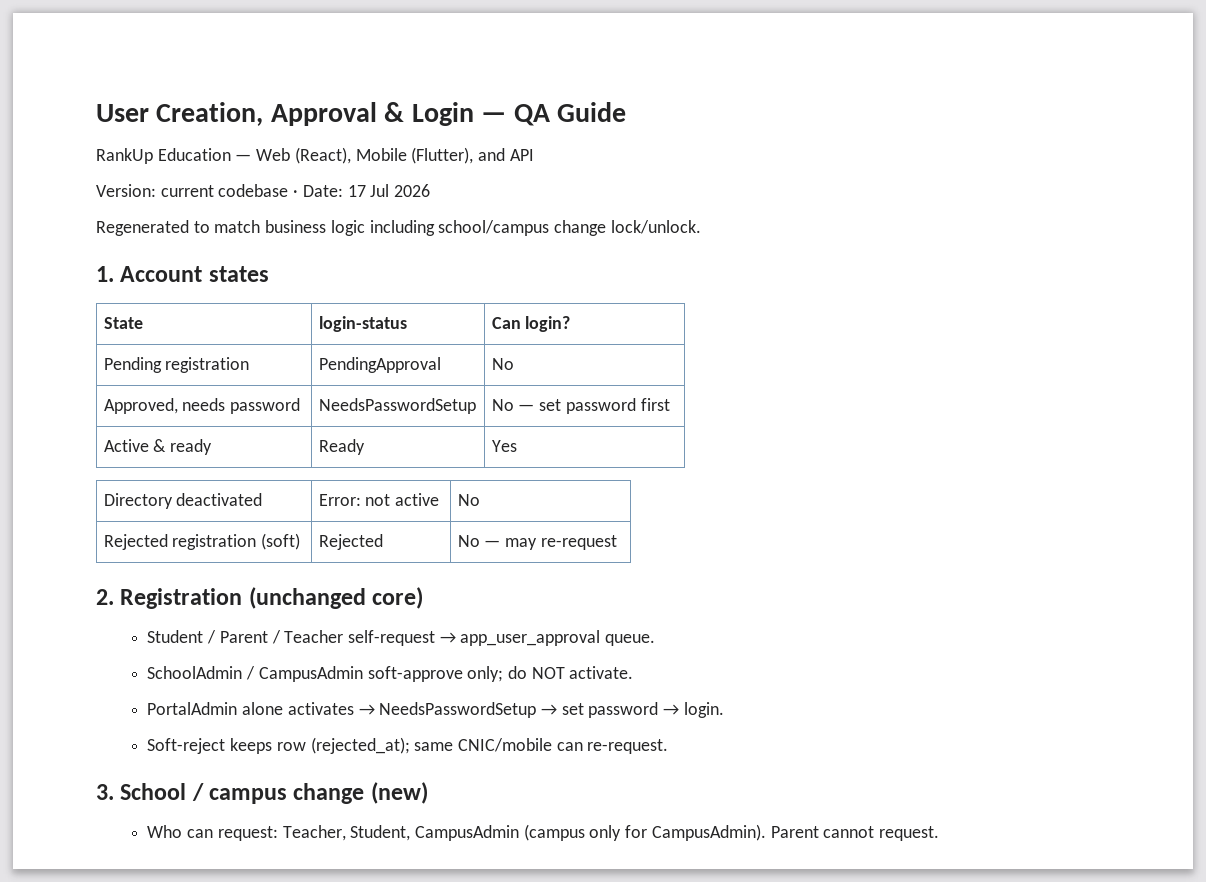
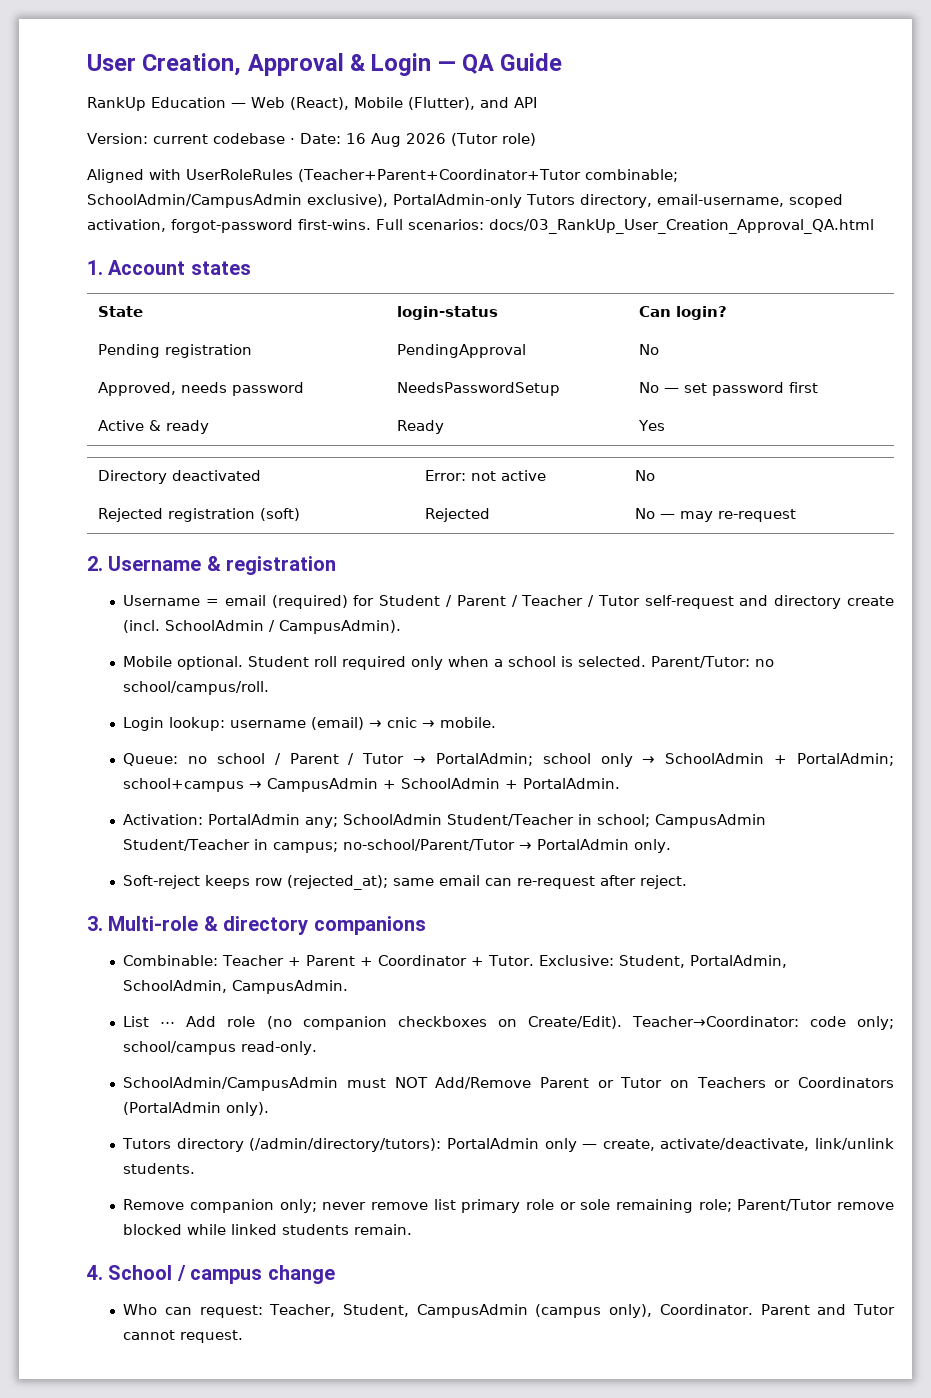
[347,184,390,197] 17 Jul -> [345,133,401,147] 16 Aug
[96,220,701,236] // Regenerated to match business logic including school/campus change lock/unlock. -> [450,133,536,146] [87,169,678,183] [87,194,843,208] [87,219,874,234] (Tutor role) // Aligned with UserRoleRules (Teacher+Parent+Coordinator+Tutor combinable; SchoolAdmin/CampusAdmin exclusive), PortalAdmin-only Tutors directory, email-username, scoped activation, forgot-password first-wins. Full scenarios: docs/03_RankUp_User_Creation_Approval_QA.html
[120,587,424,609] Registration (unchanged core) // -> [108,556,337,575] [123,595,375,609] Username & registration // Username = email (required) for
[348,630,656,646] [147,666,634,682] [147,702,724,718] self-request → app_user_approval queue. // SchoolAdmin / CampusAdmin soft-approve only; do NOT activate. // PortalAdmin alone activates → NeedsPasswordSetup → set password → login. -> [588,595,894,609] [123,620,402,634] [123,656,775,670] [123,681,270,695] [123,717,497,731] [123,753,895,767] [123,778,621,792] [123,814,767,828] [123,839,672,853] / Tutor self-request and directory create (incl. SchoolAdmin / CampusAdmin). // Mobile optional. Student roll required only when a school is selected. Parent/Tutor: no school/campus/roll. // Login lookup: username (email) → cnic → mobile. // Queue: no school / Parent / Tutor → PortalAdmin; school only → SchoolAdmin + PortalAdmin; school+campus → CampusAdmin + SchoolAdmin + PortalAdmin. // Activation: PortalAdmin any; SchoolAdmin Student/Teacher in school; CampusAdmin Student/Teacher in campus; no-school/Parent/Tutor → PortalAdmin only.
[458,738,669,754] [96,784,114,800] CNIC/mobile can re-request. // 3. -> [439,875,688,889] [87,916,426,935] [123,955,788,968] [123,980,349,994] [123,1016,894,1030] [123,1041,318,1055] [123,1077,894,1091] [123,1102,270,1116] [122,1138,894,1152] [123,1163,196,1174] [123,1199,895,1213] [123,1224,413,1235] [87,1265,103,1280] email can re-request after reject. // 3. Multi-role & directory companions // Combinable: Teacher + Parent + Coordinator + Tutor. Exclusive: Student, PortalAdmin, SchoolAdmin, CampusAdmin. // List ⋯ Add role (no companion checkboxes on Create/Edit). Teacher→Coordinator: code only; school/campus read-only. // SchoolAdmin/CampusAdmin must NOT Add/Remove Parent or Tutor on Teachers or Coordinators (PortalAdmin only). // Tutors directory (/admin/directory/tutors): PortalAdmin only — create, activate/deactivate, link/unlink students. // Remove companion only; never remove list primary role or sole remaining role; Parent/Tutor remove blocked while linked students remain. // 4.
[370,782,428,804] (new) -> (335, 1274) none
[589,824,819,841] only for CampusAdmin). Parent -> [609,1304,896,1318] only), Coordinator. Parent and Tutor

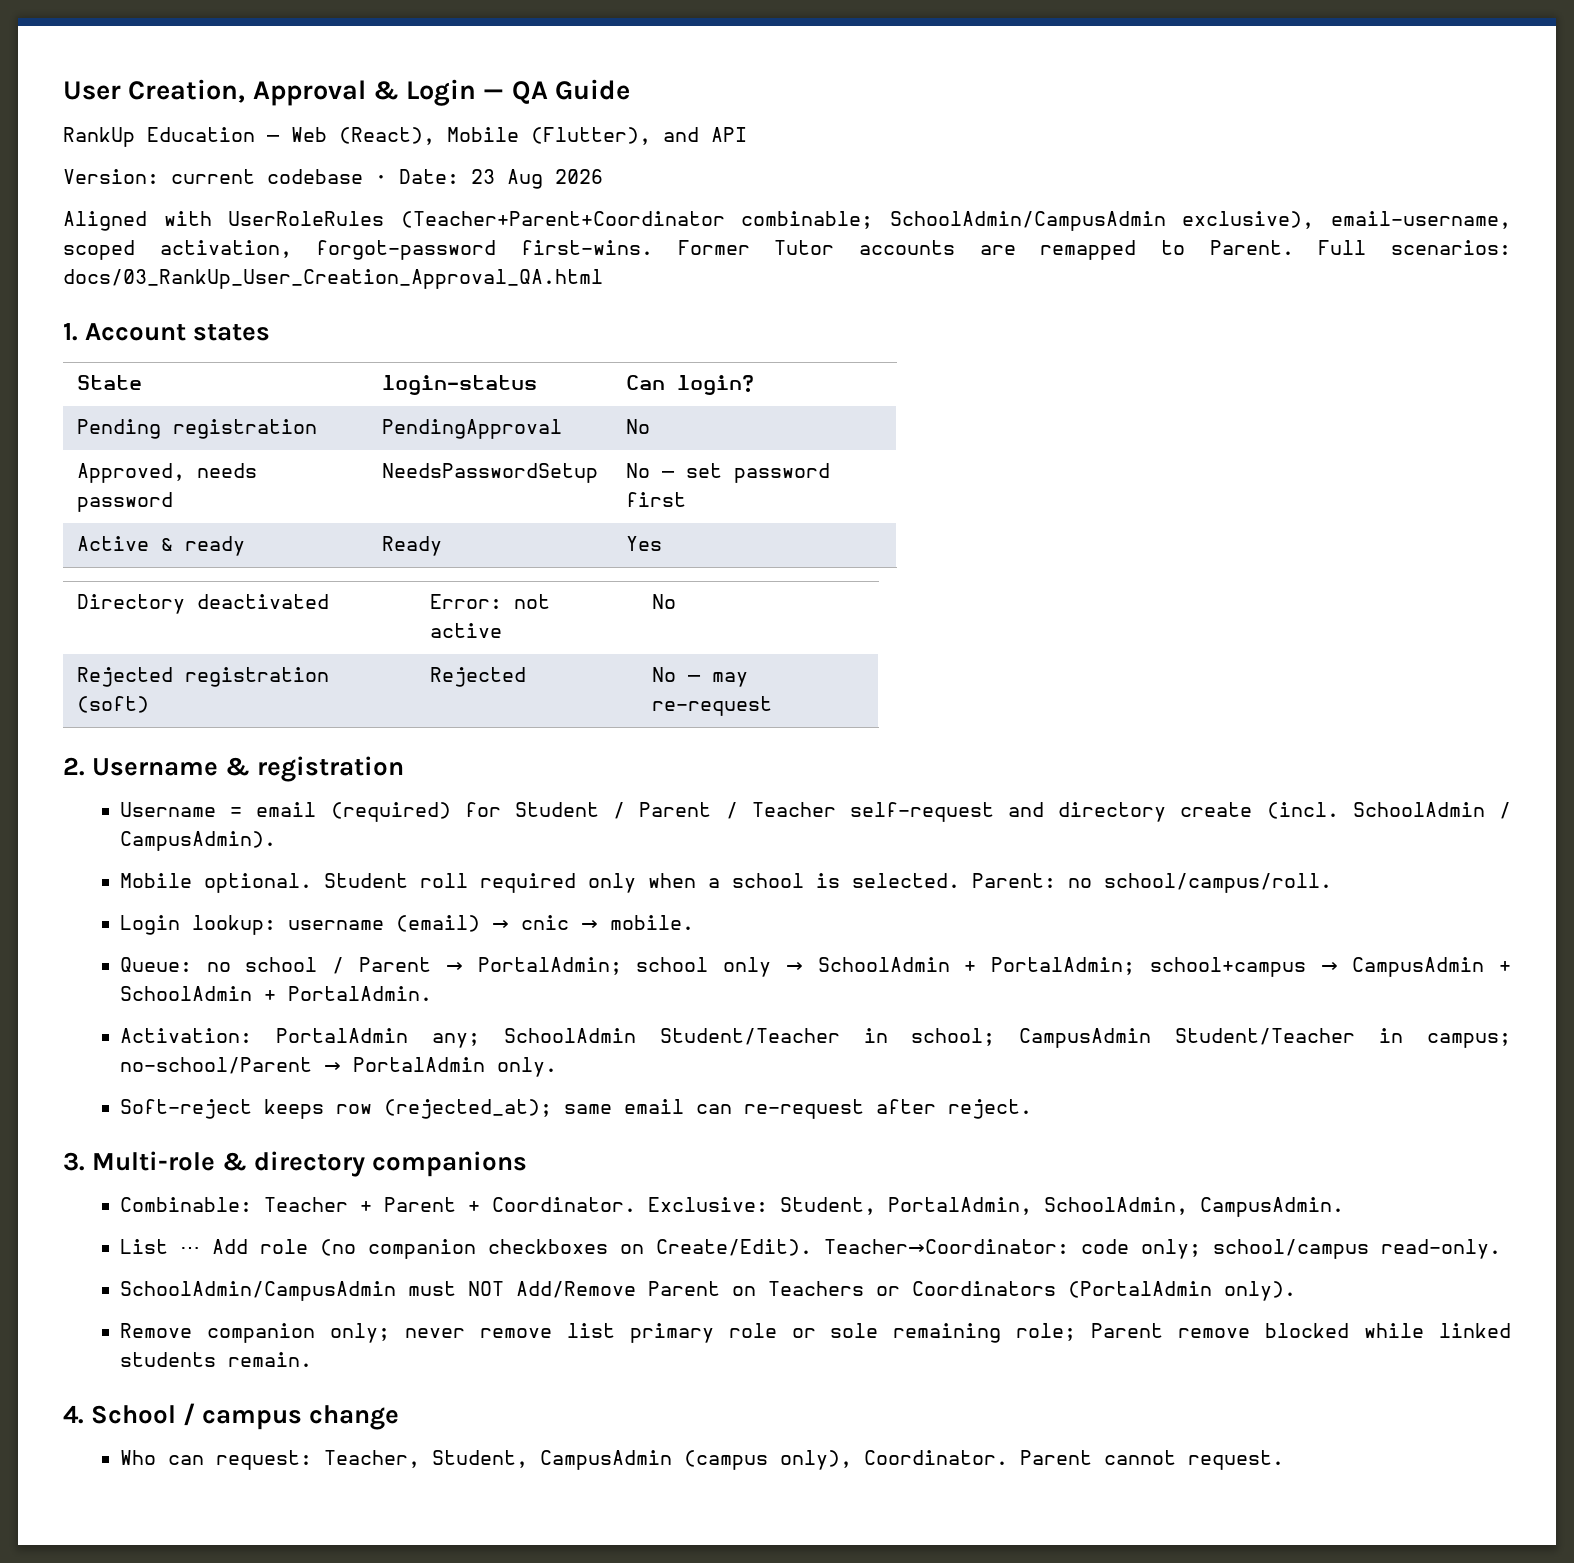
[345,133,366,144] 16 -> [471,169,495,184] 23
[450,133,536,146] (Tutor role) -> (603, 176) none
[298,169,581,182] (Teacher+Parent+Coordinator+Tutor -> [400,211,725,228] (Teacher+Parent+Coordinator
[393,194,652,208] PortalAdmin-only Tutors directory, -> (1315, 220) none
(371, 224) none -> [677,240,1294,260] Former Tutor accounts are remapped to Parent.
[588,595,640,607] / Tutor -> (836, 809) none
[651,656,751,668] Parent/Tutor: -> [971,873,1056,888] Parent:
[348,753,405,765] / Tutor -> (431, 964) none
[343,839,516,851] no-school/Parent/Tutor -> [119,1057,312,1074] no-school/Parent
[378,955,535,966] Coordinator + Tutor. -> [491,1197,636,1212] Coordinator.
[597,1077,663,1088] or Tutor -> (720, 1288) none
[122,1138,894,1152] [123,1163,196,1174] // Tutors directory (/admin/directory/tutors): PortalAdmin only — create, activate/deactivate, link/unlink students. -> (1296, 1291) none
[737,1199,833,1211] Parent/Tutor -> [1091,1323,1164,1338] Parent
[817,1304,896,1315] and Tutor -> (1092, 1457) none

